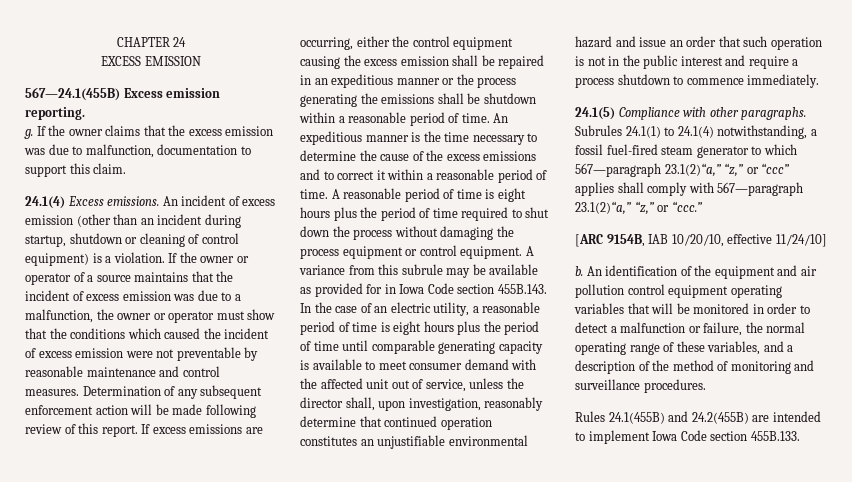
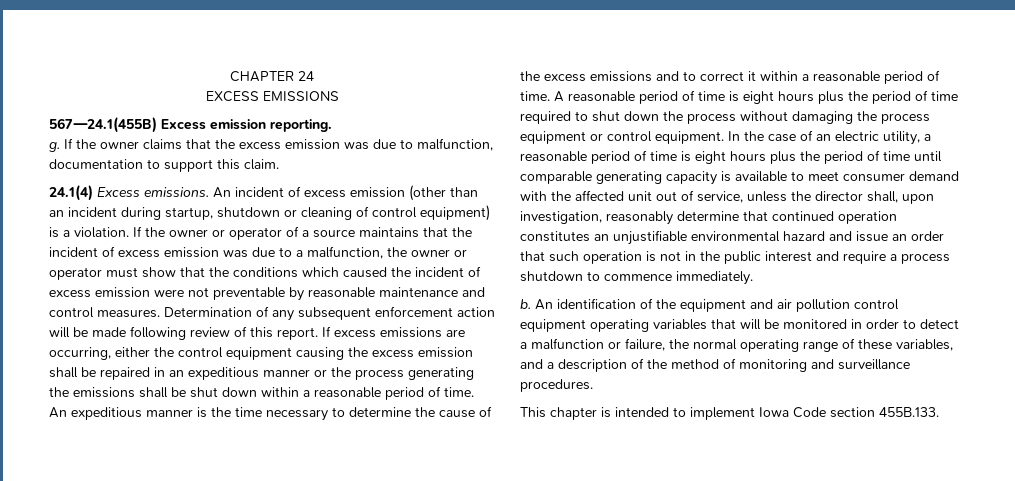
[144,56,201,66] EMISSION -> [262,91,339,101] EMISSIONS
[483,93,536,104] shutdown -> [190,387,257,398] shut down
[525,246,534,256] [299,264,539,278] [300,283,547,297] A variance from this subrule may be available as provided for in Iowa Code section 455B.143. -> (724, 137) none
[575,107,807,120] [575,125,817,139] [575,144,797,158] [575,163,790,177] [575,182,804,196] [575,201,702,215] [575,234,827,247] // 24.1(5) Compliance with other paragraphs. Subrules 24.1(1) to 24.1(4) notwithstanding, a fossil fuel-fired steam generator to which 567—paragraph 23.1(2)“a,” “z,” or “ccc” applies shall comply with 567—paragraph 23.1(2)“a,” “z,” or “ccc.” // [ARC 9154B, IAB 10/20/10, effective 11/24/10] -> (753, 278) none
[575,411,770,424] Rules 24.1(455B) and 24.2(455B) are -> [520,407,611,420] This chapter is

